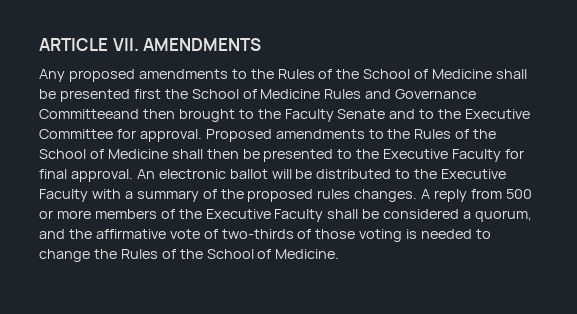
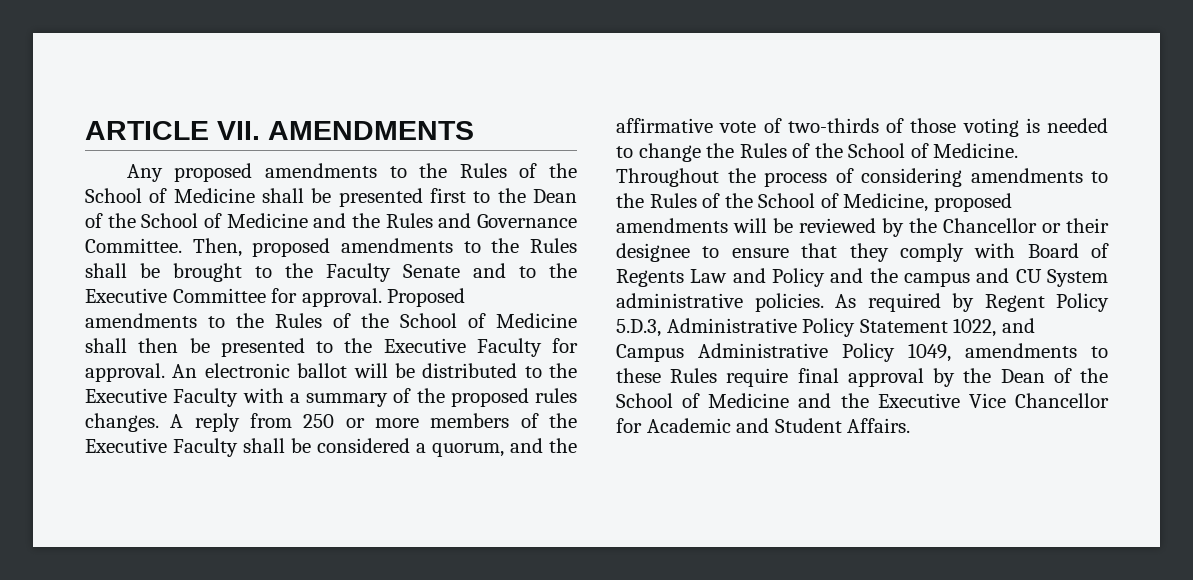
[164,89,321,99] the School of Medicine -> [473,188,577,203] [85,213,380,228] to the Dean of the School of Medicine and the
[39,109,175,119] Committeeand then -> [85,238,578,257] [85,263,160,278] Committee. Then, proposed amendments to the Rules shall be
[39,169,67,179] final -> (578, 345) none
[505,189,532,199] 500 -> [303,414,335,428] 250
(340, 254) none -> [616,168,1108,187] [616,193,1012,212] [616,218,1109,237] [616,243,1109,262] [616,268,1108,287] [616,293,1109,312] [616,318,1035,337] [616,343,1108,362] [616,368,1108,387] [616,393,1109,408] [616,418,911,433] Throughout the process of considering amendments to the Rules of the School of Medicine, proposed amendments will be reviewed by the Chancellor or their designee to ensure that they comply with Board of Regents Law and Policy and the campus and CU System administrative policies. As required by Regent Policy 5.D.3, Administrative Policy Statement 1022, and Campus Administrative Policy 1049, amendments to these Rules require final approval by the Dean of the School of Medicine and the Executive Vice Chancellor for Academic and Student Affairs.

